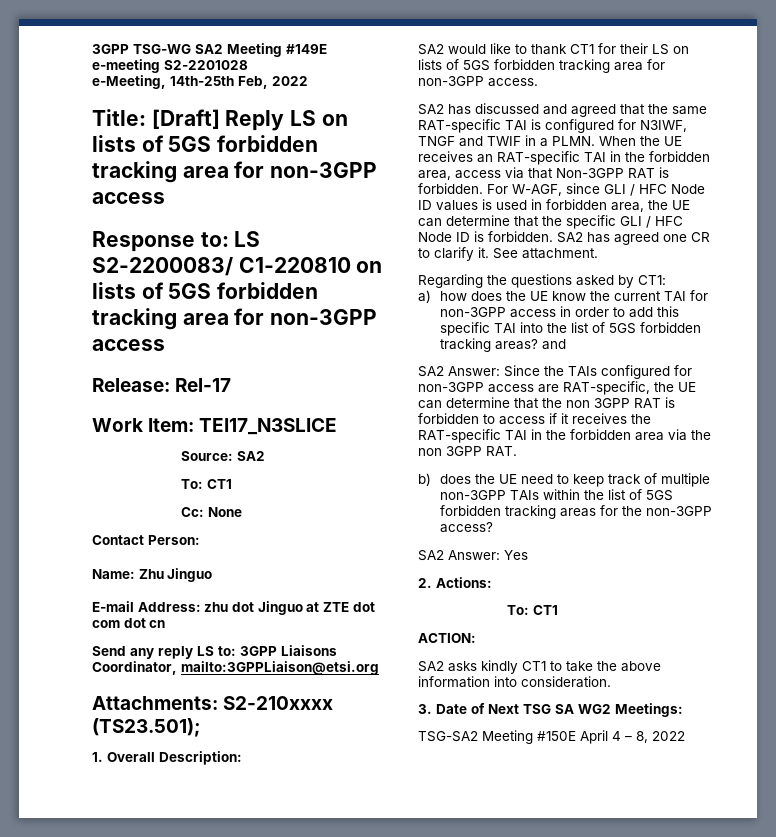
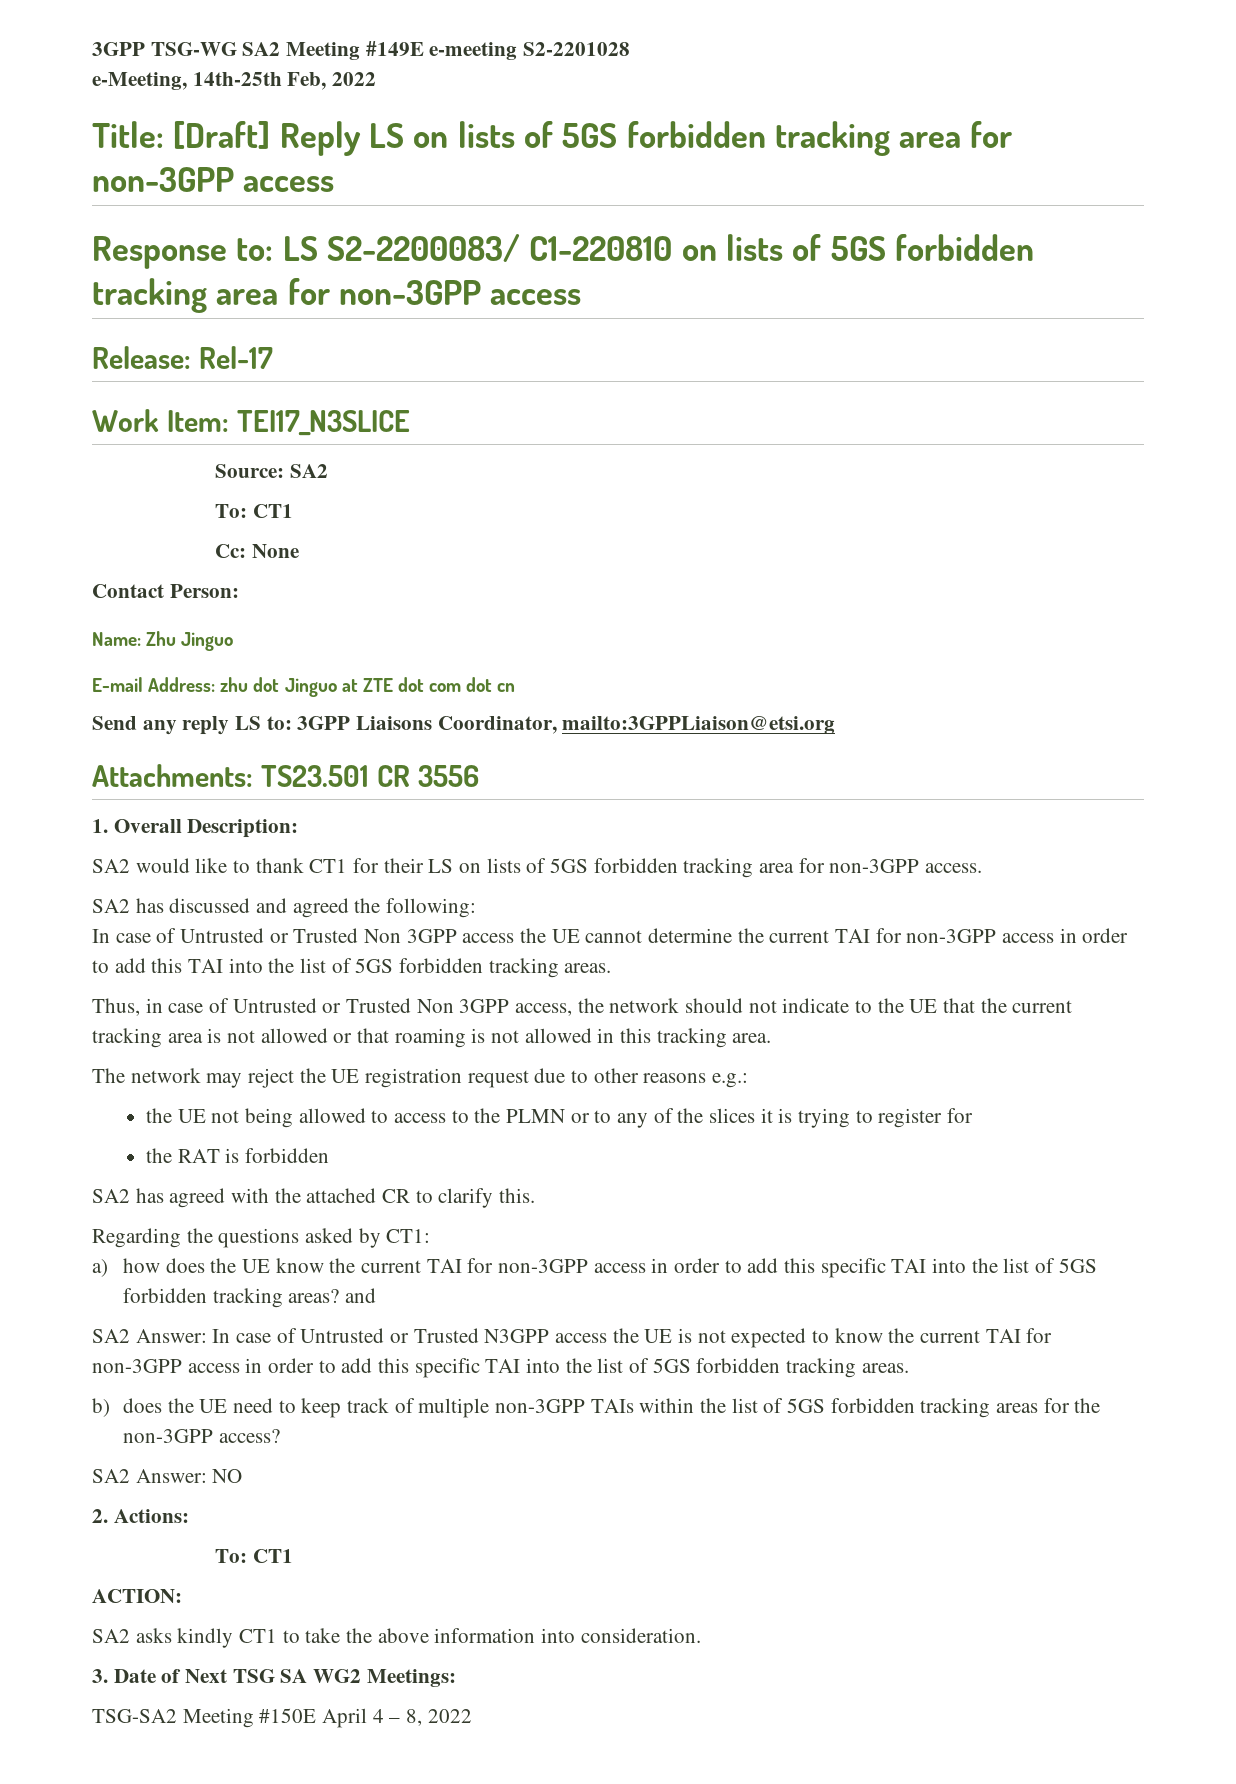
[223,696,334,710] [92,718,201,737] S2-210xxxx (TS23.501); -> [260,765,479,787] TS23.501 CR 3556
[620,104,707,115] [418,119,687,133] [418,135,682,147] [418,151,710,165] [418,167,669,180] [418,183,705,196] [418,199,690,212] [418,215,683,229] [418,231,710,245] [418,247,598,261] that the same RAT-specific TAI is configured for N3IWF, TNGF and TWIF in a PLMN. When the UE receives an RAT-specific TAI in the forbidden area, access via that Non-3GPP RAT is forbidden. For W-AGF, since GLI / HFC Node ID values is used in forbidden area, the UE can determine that the specific GLI / HFC Node ID is forbidden. SA2 has agreed one CR to clarify it. See attachment. -> [354,898,477,918] [92,928,1129,943] [92,958,612,978] [92,998,1073,1016] [92,1028,772,1048] [92,1068,749,1088] [145,1108,974,1128] [145,1148,329,1163] [92,1188,536,1208] the following: // In case of Untrusted or Trusted Non 3GPP access the UE cannot determine the current TAI for non-3GPP access in order to add this TAI into the list of 5GS forbidden tracking areas. // Thus, in case of Untrusted or Trusted Non 3GPP access, the network should not indicate to the UE that the current tracking area is not allowed or that roaming is not allowed in this tracking area. // The network may reject the UE registration request due to other reasons e.g.: // the UE not being allowed to access to the PLMN or to any of the slices it is trying to register for // the RAT is forbidden // SA2 has agreed with the attached CR to clarify this.
[504,365,692,379] [418,381,696,395] [418,397,675,409] [418,413,651,425] [418,429,711,443] [418,446,517,456] Since the TAIs configured for non-3GPP access are RAT-specific, the UE can determine that the non 3GPP RAT is forbidden to access if it receives the RAT-specific TAI in the forbidden area via the non 3GPP RAT. -> [212,1328,1053,1348] [92,1358,909,1378] In case of Untrusted or Trusted N3GPP access the UE is not expected to know the current TAI for non-3GPP access in order to add this specific TAI into the list of 5GS forbidden tracking areas.
[504,550,528,560] Yes -> [212,1469,243,1483] NO

